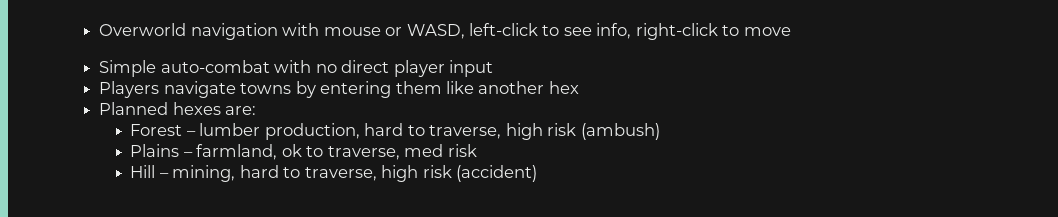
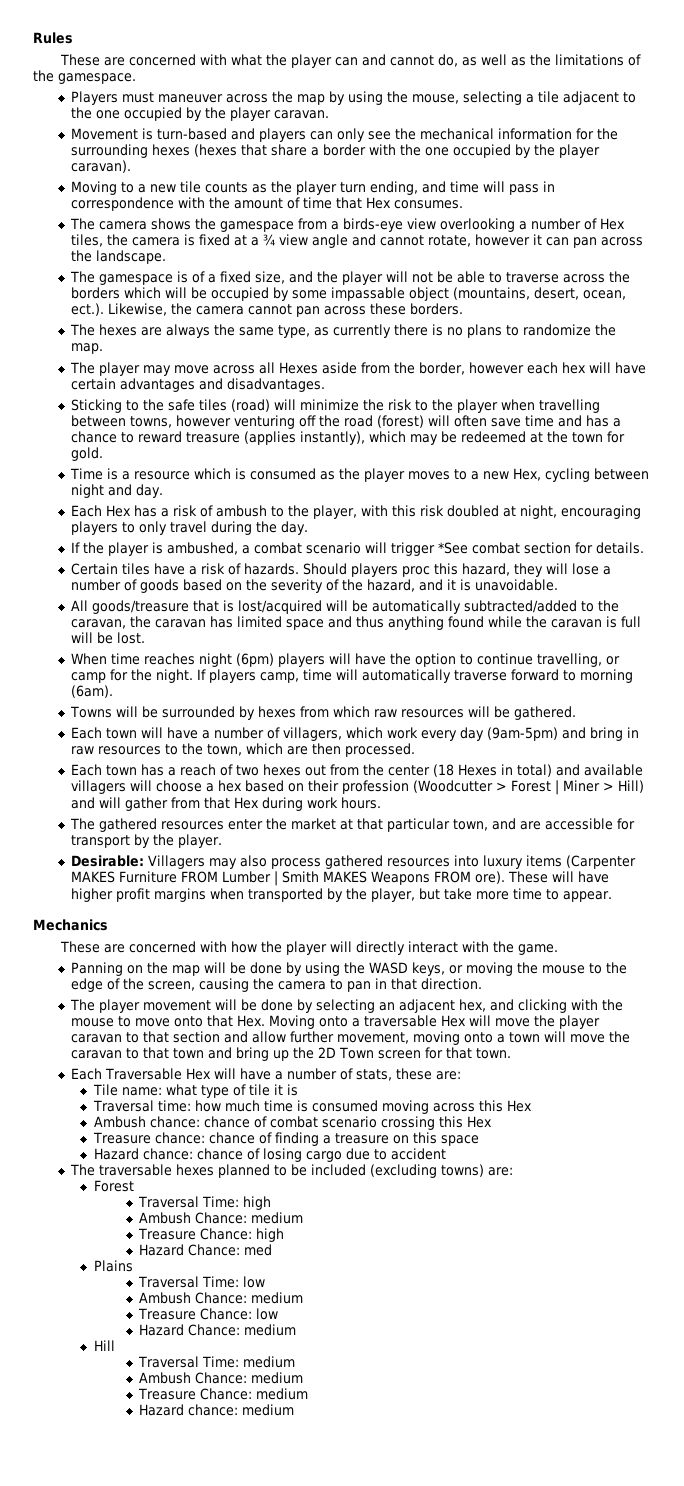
[99,23,791,40] [99,60,494,77] [99,81,579,98] [99,102,257,115] [130,123,660,140] [130,144,477,160] [130,165,538,182] Overworld navigation with mouse or WASD, left-click to see info, right-click to move // Simple auto-combat with no direct player input // Players navigate towns by entering them like another hex // Planned hexes are: // Forest – lumber production, hard to traverse, high risk (ambush) // Plains – farmland, ok to traverse, med risk // Hill – mining, hard to traverse, high risk (accident) -> [33,32,73,44] [59,54,641,68] [33,70,136,84] [70,91,636,105] [70,107,329,121] [70,128,618,142] [70,144,600,158] [70,160,131,173] [70,181,555,195] [70,197,463,211] [69,218,625,232] [70,234,643,248] [70,250,166,264] [69,271,630,285] [70,287,626,301] [70,303,463,317] [69,324,616,338] [70,343,103,354] [69,362,646,376] [70,378,325,392] [70,399,600,413] [70,415,621,429] [70,431,625,445] [70,447,103,461] [69,468,649,482] [70,484,163,498] [70,505,641,519] [70,521,308,535] [70,542,644,556] [70,563,611,577] [70,579,558,593] [70,600,619,614] [70,616,641,630] [70,632,145,644] [70,653,620,667] [70,669,633,683] [70,685,113,698] [69,706,576,720] [70,727,639,741] [70,743,415,757] [70,764,643,777] [70,780,644,795] [70,797,381,811] [69,818,635,832] [70,834,222,848] [70,855,636,869] [70,871,609,886] [70,888,612,902] [33,919,108,931] [59,941,558,955] [70,962,627,976] [70,978,482,992] [69,999,623,1013] [70,1015,600,1029] [70,1031,630,1045] [70,1047,511,1061] [70,1068,461,1081] [92,1084,298,1098] [92,1100,532,1114] [93,1116,492,1130] [92,1132,479,1146] [93,1148,446,1162] [69,1164,513,1178] [93,1180,134,1192] [138,1196,272,1210] [139,1212,304,1224] [138,1228,285,1242] [139,1244,273,1256] [93,1260,133,1272] [138,1276,266,1288] [139,1292,304,1304] [138,1308,279,1320] [139,1324,297,1336] [93,1340,115,1351] [138,1356,296,1368] [139,1372,304,1384] [138,1388,309,1400] [139,1404,295,1416] Rules // These are concerned with what the player can and cannot do, as well as the limitations of the gamespace. // Players must maneuver across the map by using the mouse, selecting a tile adjacent to the one occupied by the player caravan. // Movement is turn-based and players can only see the mechanical information for the surrounding hexes (hexes that share a border with the one occupied by the player caravan). // Moving to a new tile counts as the player turn ending, and time will pass in correspondence with the amount of time that Hex consumes. // The camera shows the gamespace from a birds-eye view overlooking a number of Hex tiles, the camera is fixed at a ¾ view angle and cannot rotate, however it can pan across the landscape. // The gamespace is of a fixed size, and the player will not be able to traverse across the borders which will be occupied by some impassable object (mountains, desert, ocean, ect.). Likewise, the camera cannot pan across these borders. // The hexes are always the same type, as currently there is no plans to randomize the map. // The player may move across all Hexes aside from the border, however each hex will have certain advantages and disadvantages. // Sticking to the safe tiles (road) will minimize the risk to the player when travelling between towns, however venturing off the road (forest) will often save time and has a chance to reward treasure (applies instantly), which may be redeemed at the town for gold. // Time is a resource which is consumed as the player moves to a new Hex, cycling between night and day. // Each Hex has a risk of ambush to the player, with this risk doubled at night, encouraging players to only travel during the day. // If the player is ambushed, a combat scenario will trigger *See combat section for details. // Certain tiles have a risk of hazards. Should players proc this hazard, they will lose a number of goods based on the severity of the hazard, and it is unavoidable. // All goods/treasure that is lost/acquired will be automatically subtracted/added to the caravan, the caravan has limited space and thus anything found while the caravan is full will be lost. // When time reaches night (6pm) players will have the option to continue travelling, or camp for the night. If players camp, time will automatically traverse forward to morning (6am). // Towns will be surrounded by hexes from which raw resources will be gathered. // Each town will have a number of villagers, which work every day (9am-5pm) and bring in raw resources to the town, which are then processed. // Each town has a reach of two hexes out from the center (18 Hexes in total) and available villagers will choose a hex based on their profession (Woodcutter > Forest | Miner > Hill) and will gather from that Hex during work hours. // The gathered resources enter the market at that particular town, and are accessible for transport by the player. // Desirable: Villagers may also process gathered resources into luxury items (Carpenter MAKES Furniture FROM Lumber | Smith MAKES Weapons FROM ore). These will have higher profit margins when transported by the player, but take more time to appear. // Mechanics // These are concerned with how the player will directly interact with the game. // Panning on the map will be done by using the WASD keys, or moving the mouse to the edge of the screen, causing the camera to pan in that direction. // The player movement will be done by selecting an adjacent hex, and clicking with the mouse to move onto that Hex. Moving onto a traversable Hex will move the player caravan to that section and allow further movement, moving onto a town will move the caravan to that town and bring up the 2D Town screen for that town. // Each Traversable Hex will have a number of stats, these are: // Tile name: what type of tile it is // Traversal time: how much time is consumed moving across this Hex // Ambush chance: chance of combat scenario crossing this Hex // Treasure chance: chance of finding a treasure on this space // Hazard chance: chance of losing cargo due to accident // The traversable hexes planned to be included (excluding towns) are: // Forest // Traversal Time: high // Ambush Chance: medium // Treasure Chance: high // Hazard Chance: med // Plains // Traversal Time: low // Ambush Chance: medium // Treasure Chance: low // Hazard Chance: medium // Hill // Traversal Time: medium // Ambush Chance: medium // Treasure Chance: medium // Hazard chance: medium

